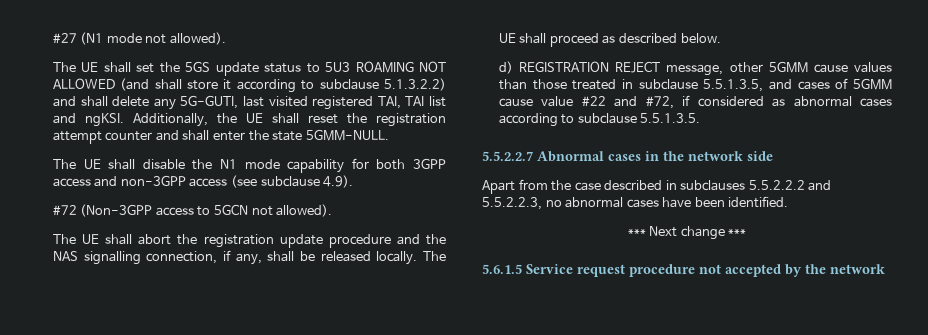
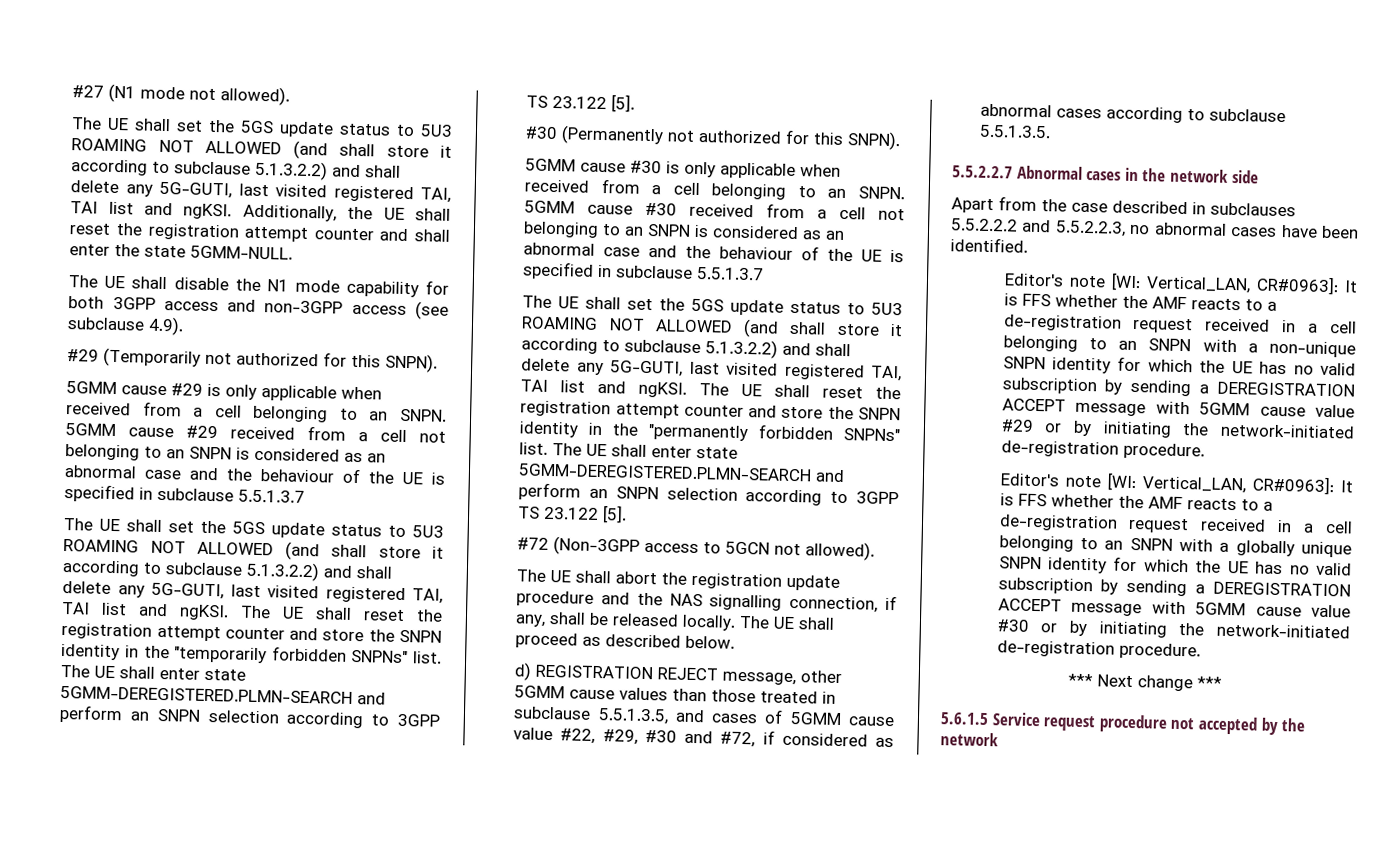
(354, 181) none -> [67,347,439,373] [66,381,383,402] [66,401,448,423] [65,423,447,443] [65,444,387,463] [64,465,445,485] [64,484,306,503] [63,517,444,539] [63,538,444,561] [62,559,393,582] [62,580,443,604] [61,601,443,622] [61,622,442,643] [61,643,442,664] [60,664,247,681] [60,685,387,705] [59,704,440,729] [526,94,636,113] [525,125,902,151] [525,158,842,179] [524,178,905,200] [524,200,906,221] [523,221,845,241] [523,242,904,263] [522,261,765,281] [522,295,903,316] [521,316,903,338] [521,337,852,359] [521,358,902,382] [520,379,901,400] [520,400,901,421] [519,421,900,442] [519,442,739,459] [518,463,846,483] [518,482,899,506] [518,505,628,524] // #29 (Temporarily not authorized for this SNPN). // 5GMM cause #29 is only applicable when received from a cell belonging to an SNPN. 5GMM cause #29 received from a cell not belonging to an SNPN is considered as an abnormal case and the behaviour of the UE is specified in subclause 5.5.1.3.7 // The UE shall set the 5GS update status to 5U3 ROAMING NOT ALLOWED (and shall store it according to subclause 5.1.3.2.2) and shall delete any 5G-GUTI, last visited registered TAI, TAI list and ngKSI. The UE shall reset the registration attempt counter and store the SNPN identity in the "temporarily forbidden SNPNs" list. The UE shall enter state 5GMM-DEREGISTERED.PLMN-SEARCH and perform an SNPN selection according to 3GPP TS 23.122 [5]. // #30 (Permanently not authorized for this SNPN). // 5GMM cause #30 is only applicable when received from a cell belonging to an SNPN. 5GMM cause #30 received from a cell not belonging to an SNPN is considered as an abnormal case and the behaviour of the UE is specified in subclause 5.5.1.3.7 // The UE shall set the 5GS update status to 5U3 ROAMING NOT ALLOWED (and shall store it according to subclause 5.1.3.2.2) and shall delete any 5G-GUTI, last visited registered TAI, TAI list and ngKSI. The UE shall reset the registration attempt counter and store the SNPN identity in the "permanently forbidden SNPNs" list. The UE shall enter state 5GMM-DEREGISTERED.PLMN-SEARCH and perform an SNPN selection according to 3GPP TS 23.122 [5].
[581,96,606,107] #22 -> [560,728,677,745] #22, #29, #30
(789, 202) none -> [1003,272,1358,296] [1003,293,1277,311] [1003,314,1357,334] [1002,335,1356,358] [1002,356,1356,376] [1001,377,1355,397] [1001,398,1355,418] [1000,419,1355,439] [1000,440,1205,460] [999,472,1353,496] [999,493,1273,511] [998,514,1353,534] [998,535,1352,558] [998,556,1352,576] [997,577,1351,597] [997,598,1351,618] [996,619,1350,639] [996,640,1201,660] // Editor's note [WI: Vertical_LAN, CR#0963]: It is FFS whether the AMF reacts to a de-registration request received in a cell belonging to an SNPN with a non-unique SNPN identity for which the UE has no valid subscription by sending a DEREGISTRATION ACCEPT message with 5GMM cause value #29 or by initiating the network-initiated de-registration procedure. // Editor's note [WI: Vertical_LAN, CR#0963]: It is FFS whether the AMF reacts to a de-registration request received in a cell belonging to an SNPN with a globally unique SNPN identity for which the UE has no valid subscription by sending a DEREGISTRATION ACCEPT message with 5GMM cause value #30 or by initiating the network-initiated de-registration procedure.

